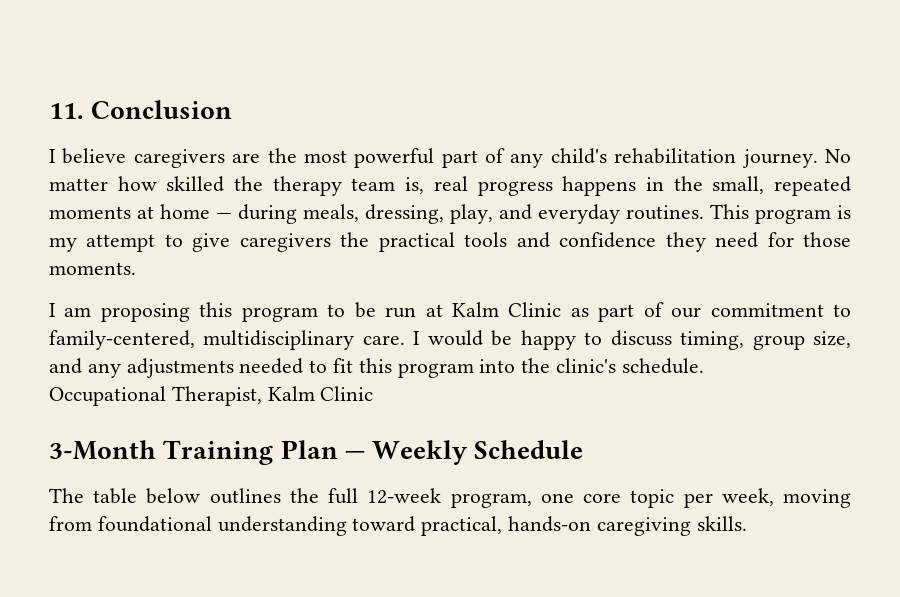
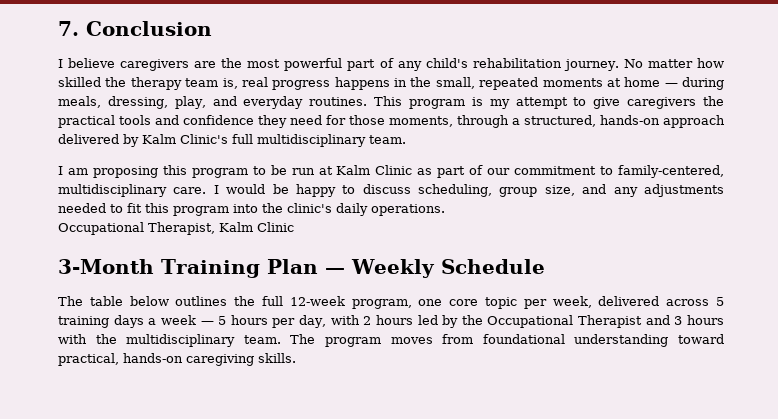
[49,103,84,119] 11. -> [58,21,79,36] 7.
[49,262,136,275] moments. -> [389,115,725,128] [58,134,406,147] moments, through a structured, hands-on approach delivered by Kalm Clinic's full multidisciplinary team.
[680,331,745,350] timing, -> [418,184,493,197] scheduling,
[621,358,704,374] schedule. -> [336,203,445,216] daily operations.
[783,489,852,508] moving -> [598,296,724,306] [58,315,725,328] [58,334,433,347] delivered across 5 training days a week — 5 hours per day, with 2 hours led by the Occupational Therapist and 3 hours with the multidisciplinary team. The program moves

